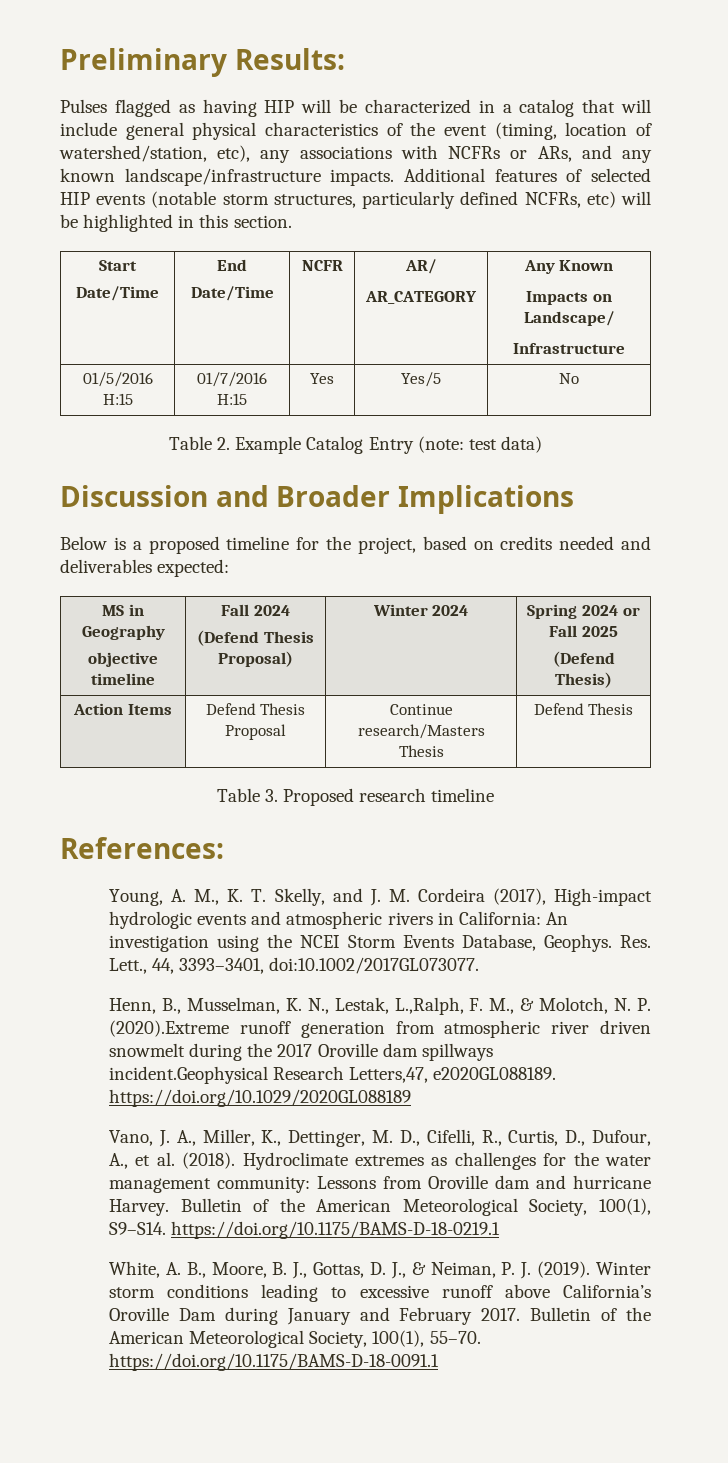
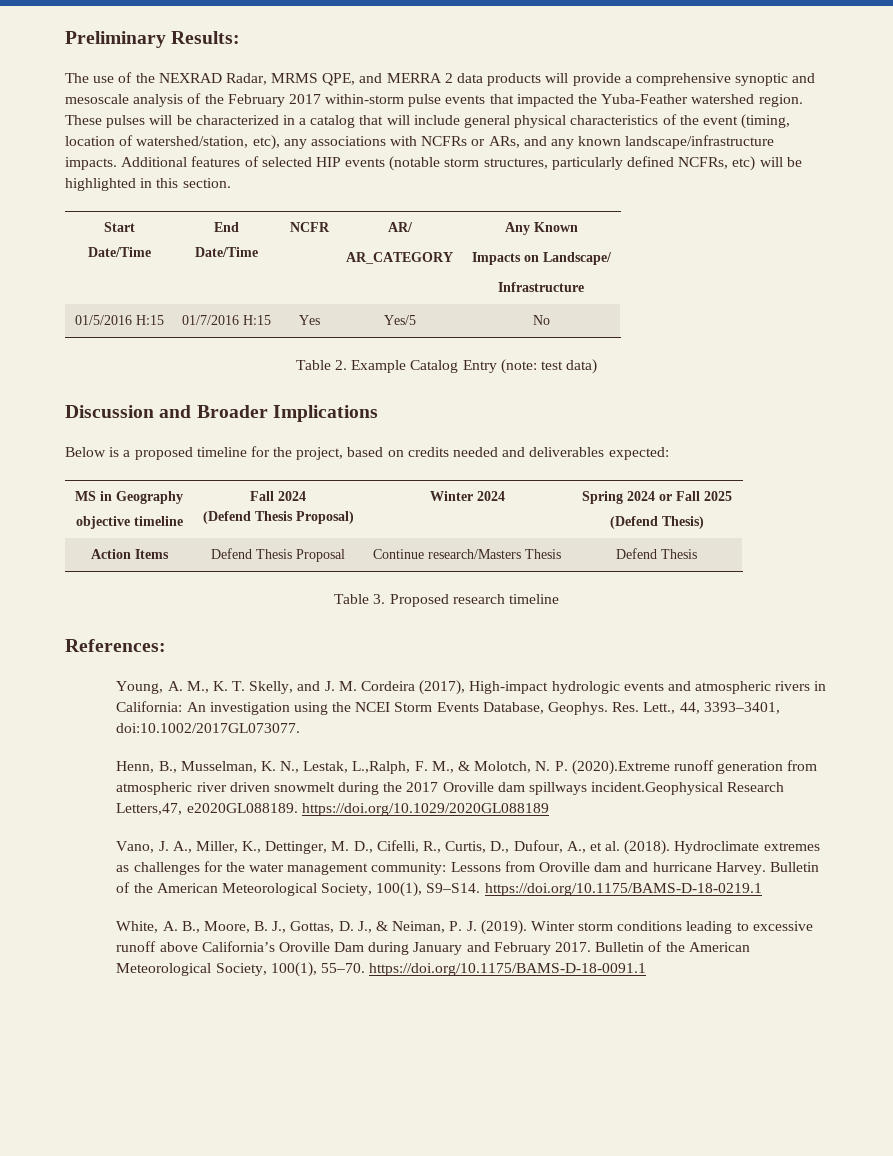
[60,99,295,117] Pulses flagged as having HIP -> [65,72,816,86] [65,93,803,107] [65,115,146,128] The use of the NEXRAD Radar, MRMS QPE, and MERRA 2 data products will provide a comprehensive synoptic and mesoscale analysis of the February 2017 within-storm pulse events that impacted the Yuba-Feather watershed region. These pulses

